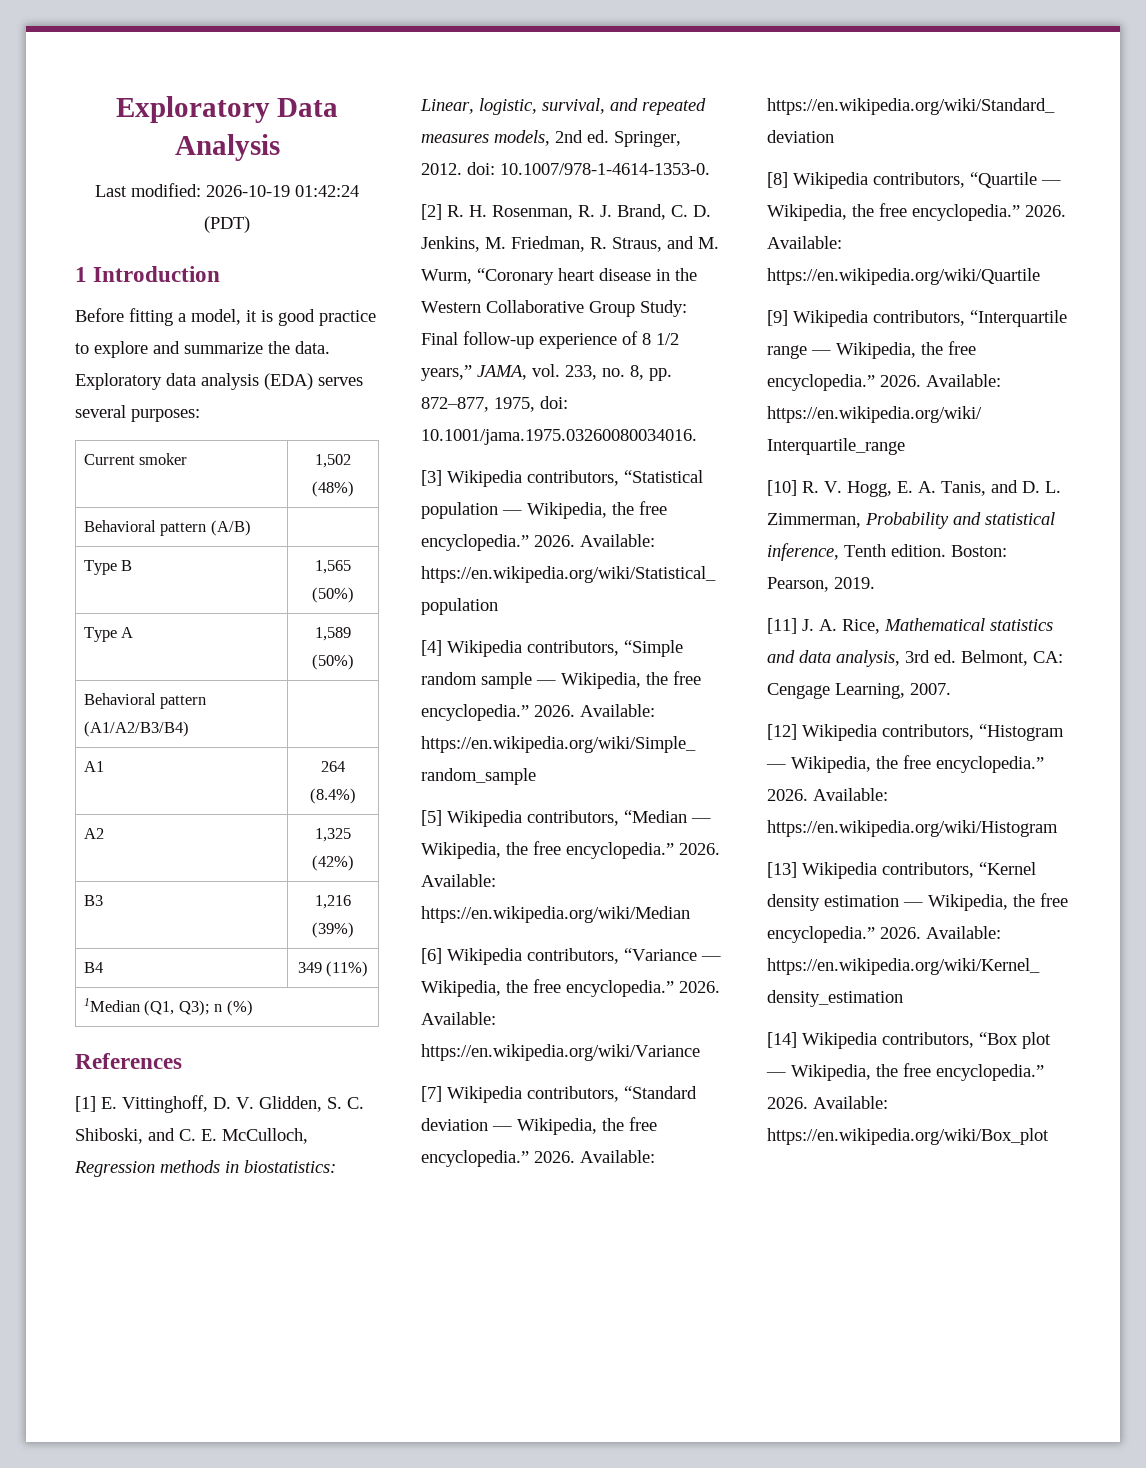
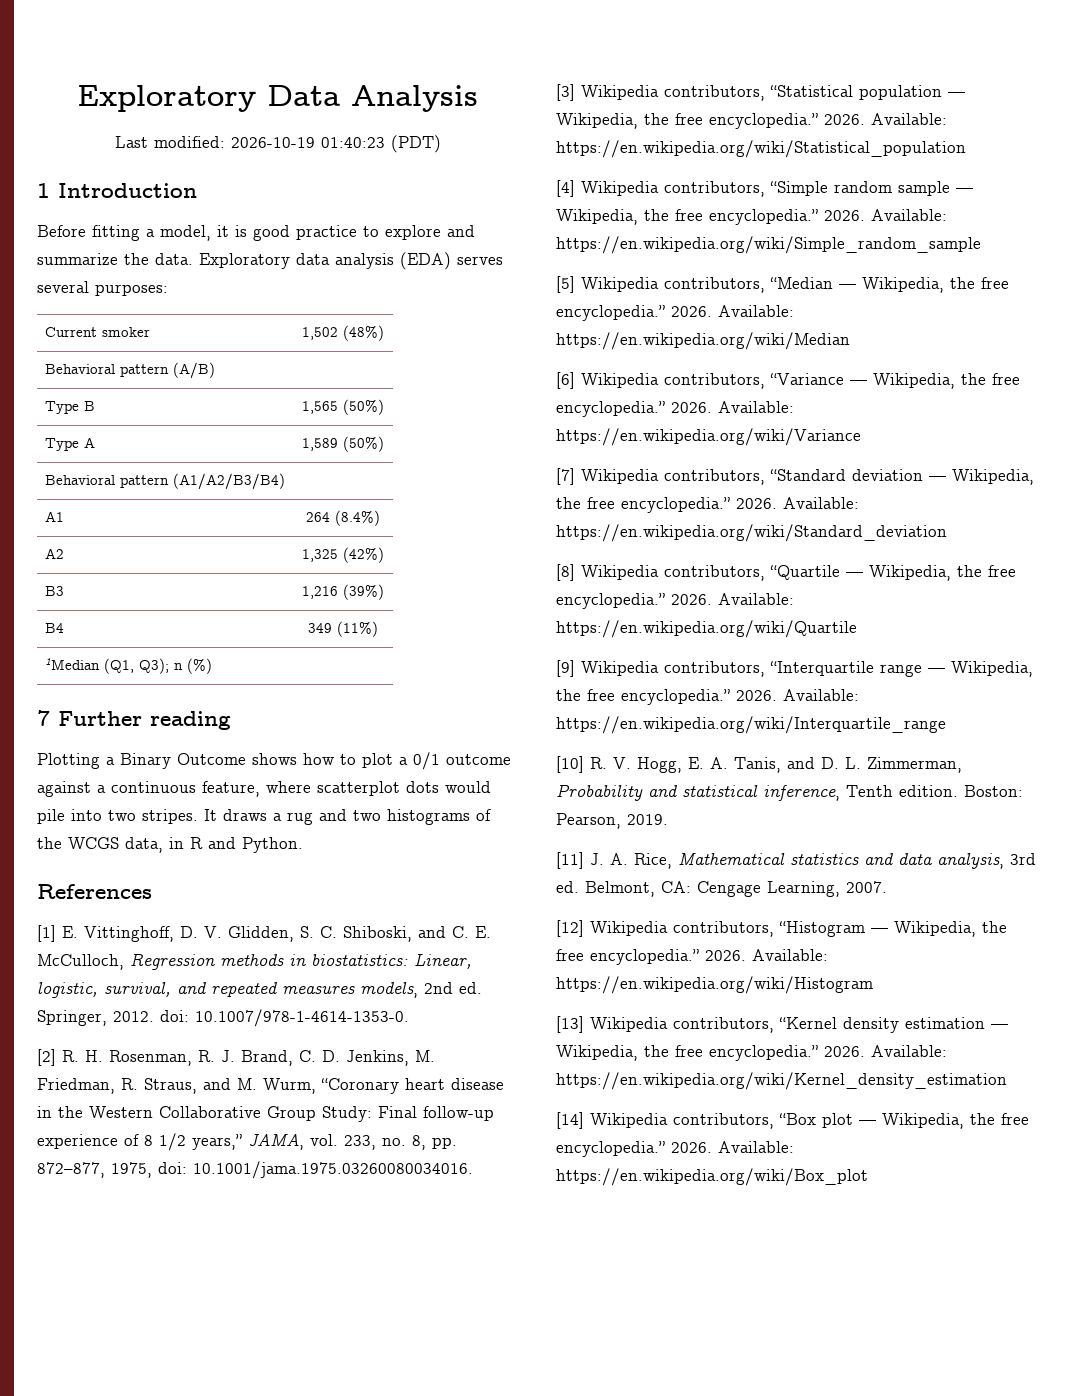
[295,185,359,197] 01:42:24 -> [320,137,385,148] 01:40:23
(253, 1008) none -> [37,710,231,730] [37,752,511,770] [37,781,491,797] [37,809,491,825] [37,837,303,853] // 7 Further reading // Plotting a Binary Outcome shows how to plot a 0/1 outcome against a continuous feature, where scatterplot dots would pile into two stripes. It draws a rug and two histograms of the WCGS data, in R and Python.

